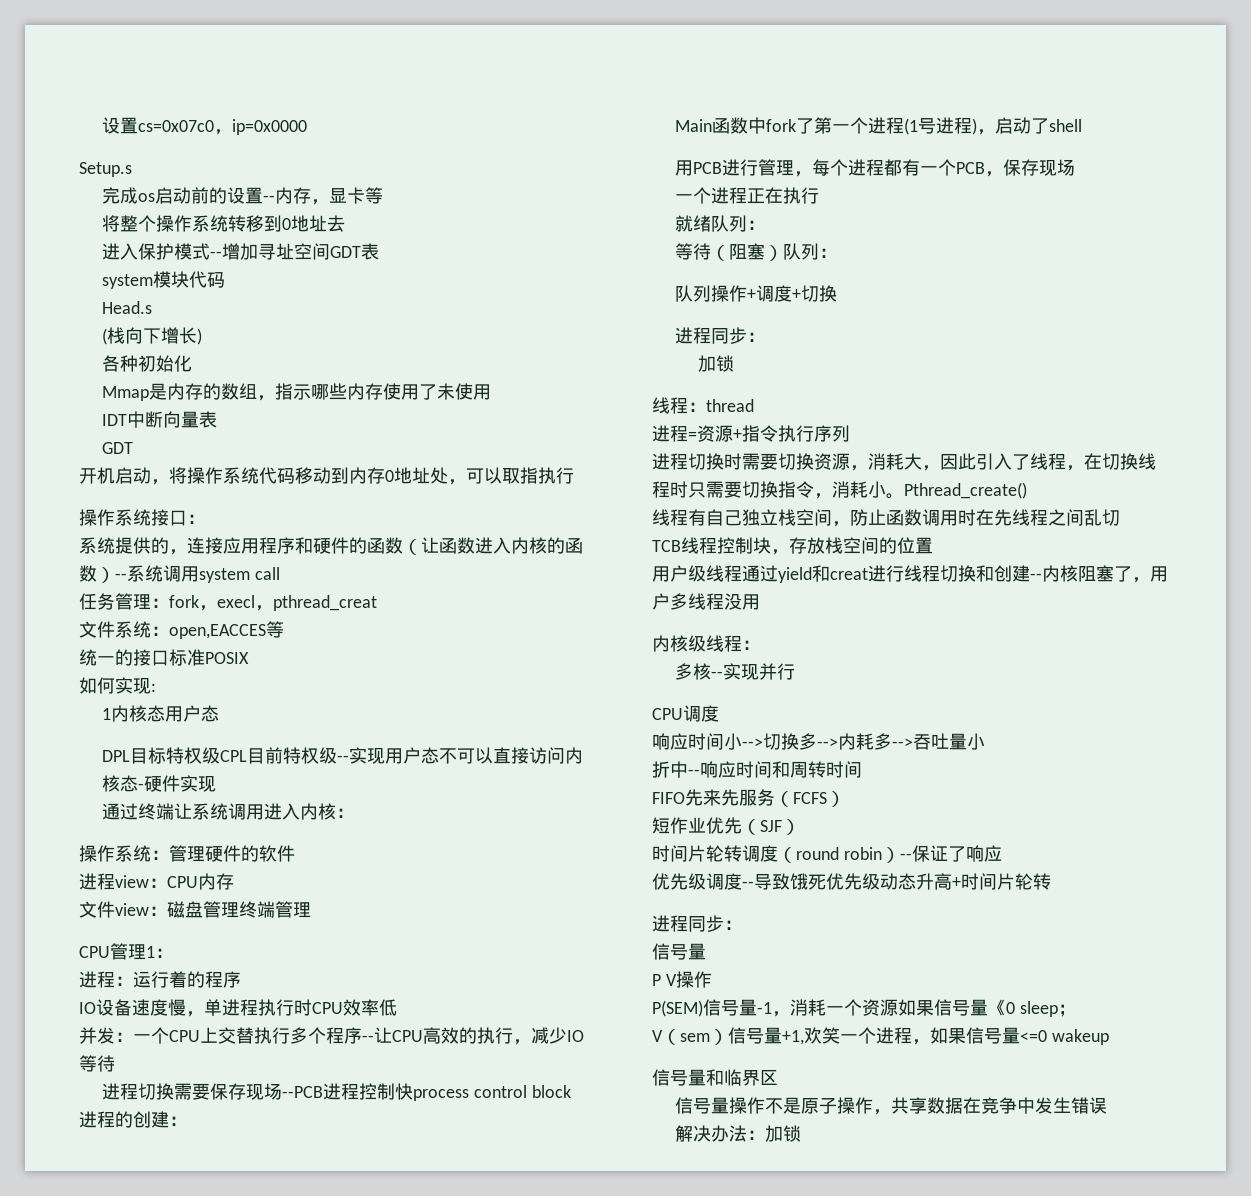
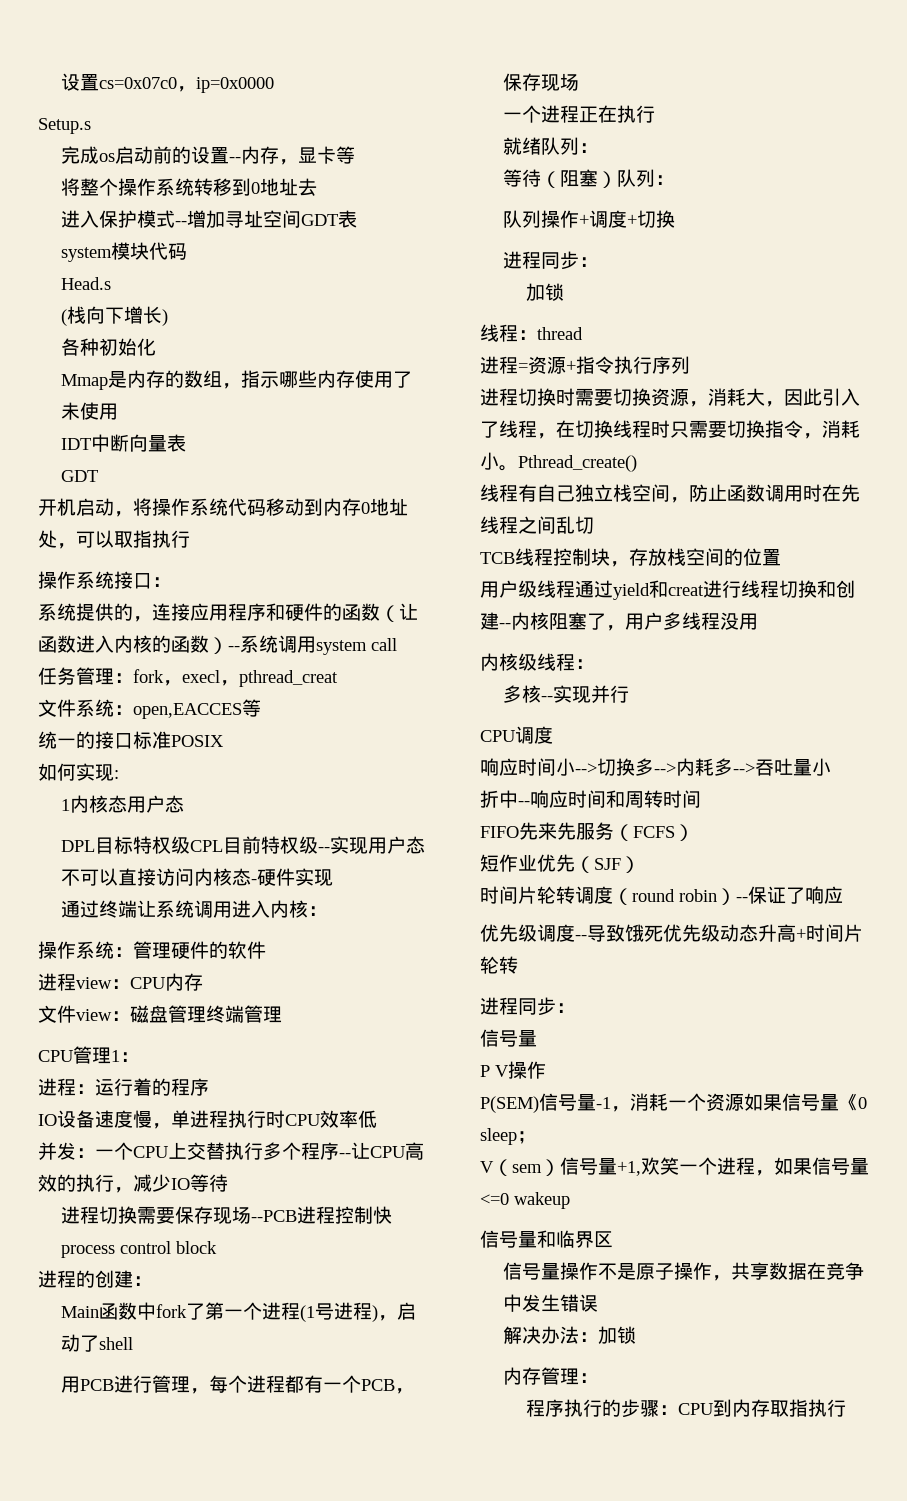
(801, 1133) none -> [503,1367,599,1385] [526,1399,847,1418] // 内存管理： // 程序执行的步骤：CPU到内存取指执行

